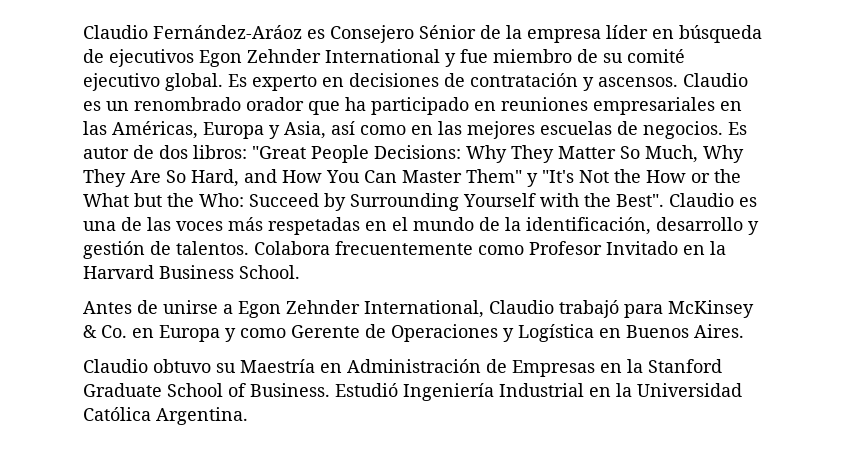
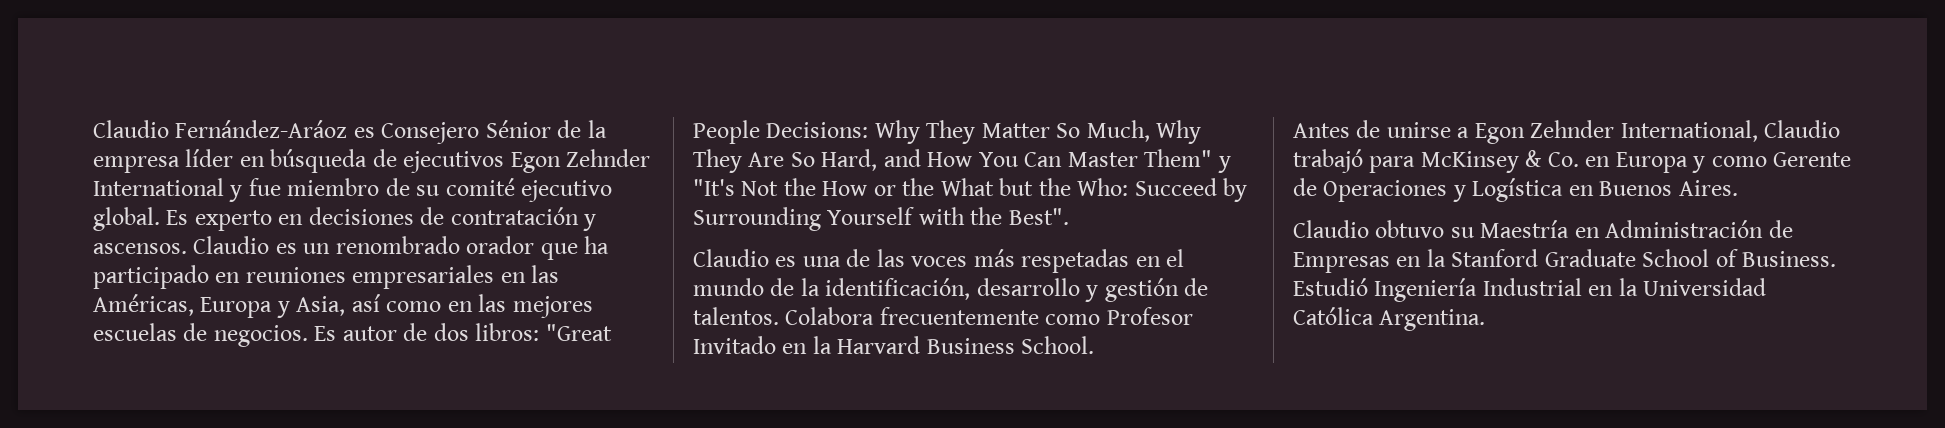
(664, 200) none -> (1069, 216) //

